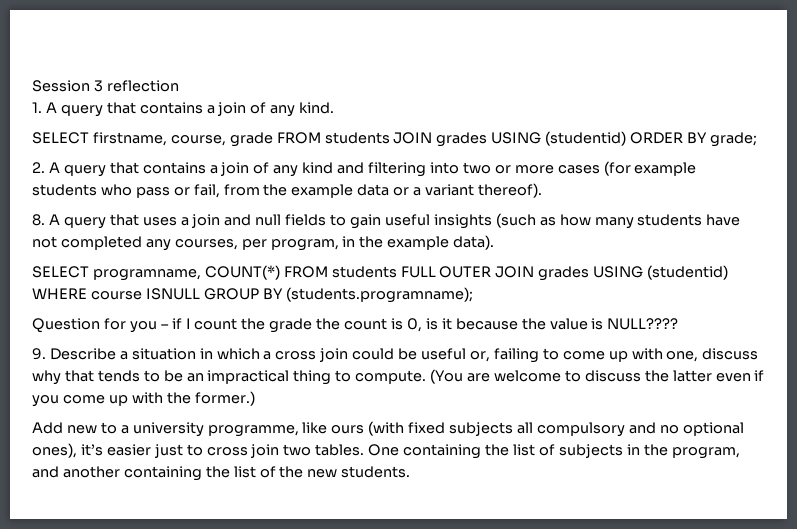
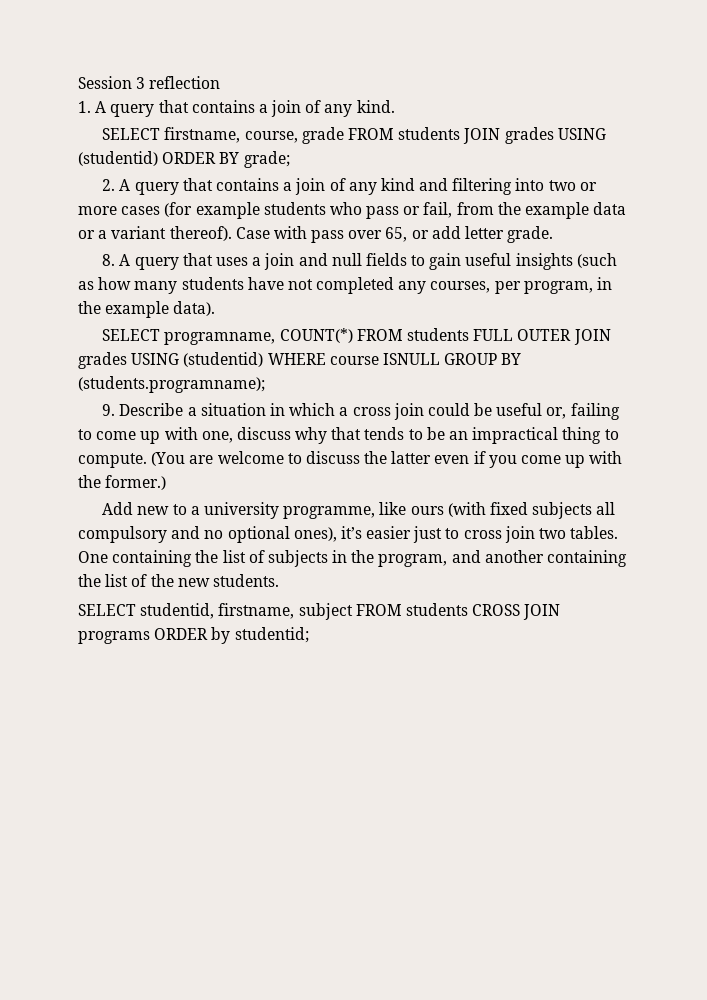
(542, 190) none -> [235,226,554,243] Case with pass over 65, or add letter grade.
[32,318,679,333] // Question for you – if I count the grade the count is 0, is it because the value is NULL???? -> (265, 384) none
(411, 472) none -> [78,603,561,620] [78,627,309,644] // SELECT studentid, firstname, subject FROM students CROSS JOIN programs ORDER by studentid;

